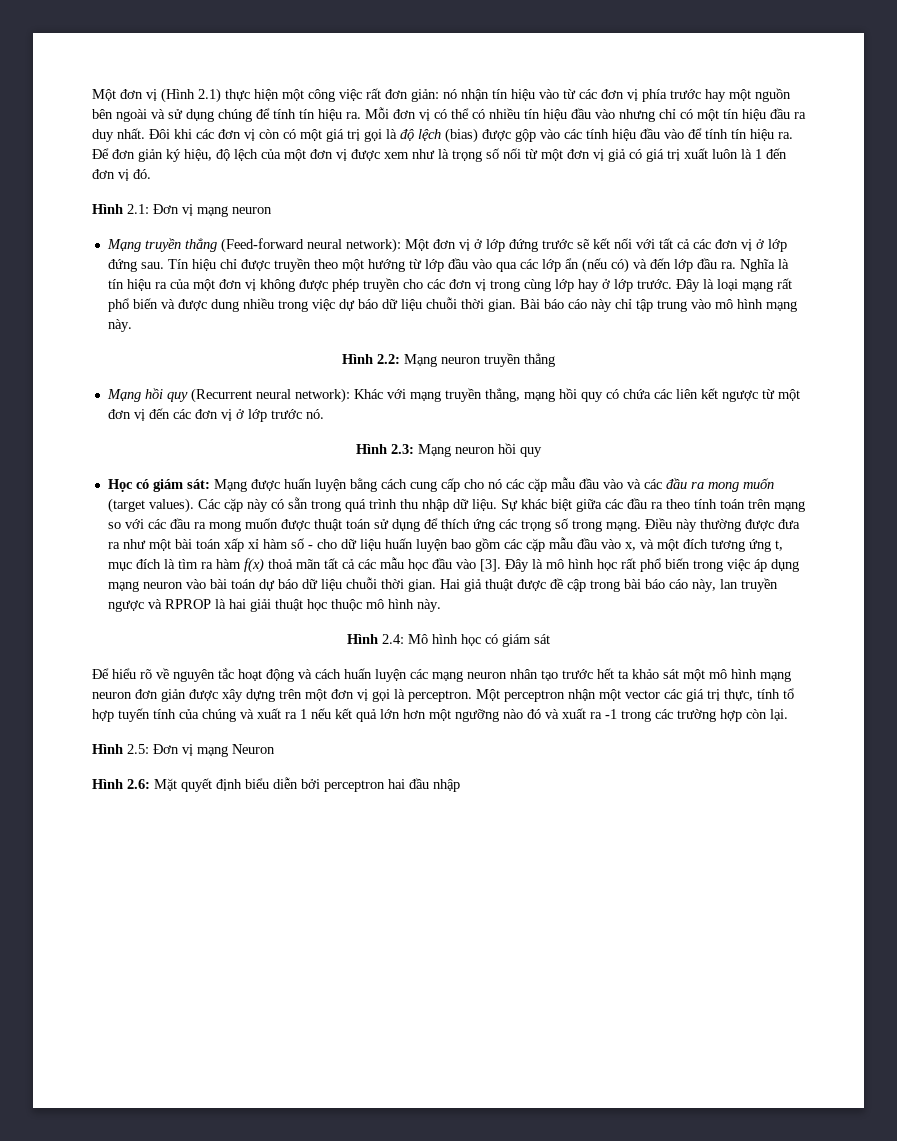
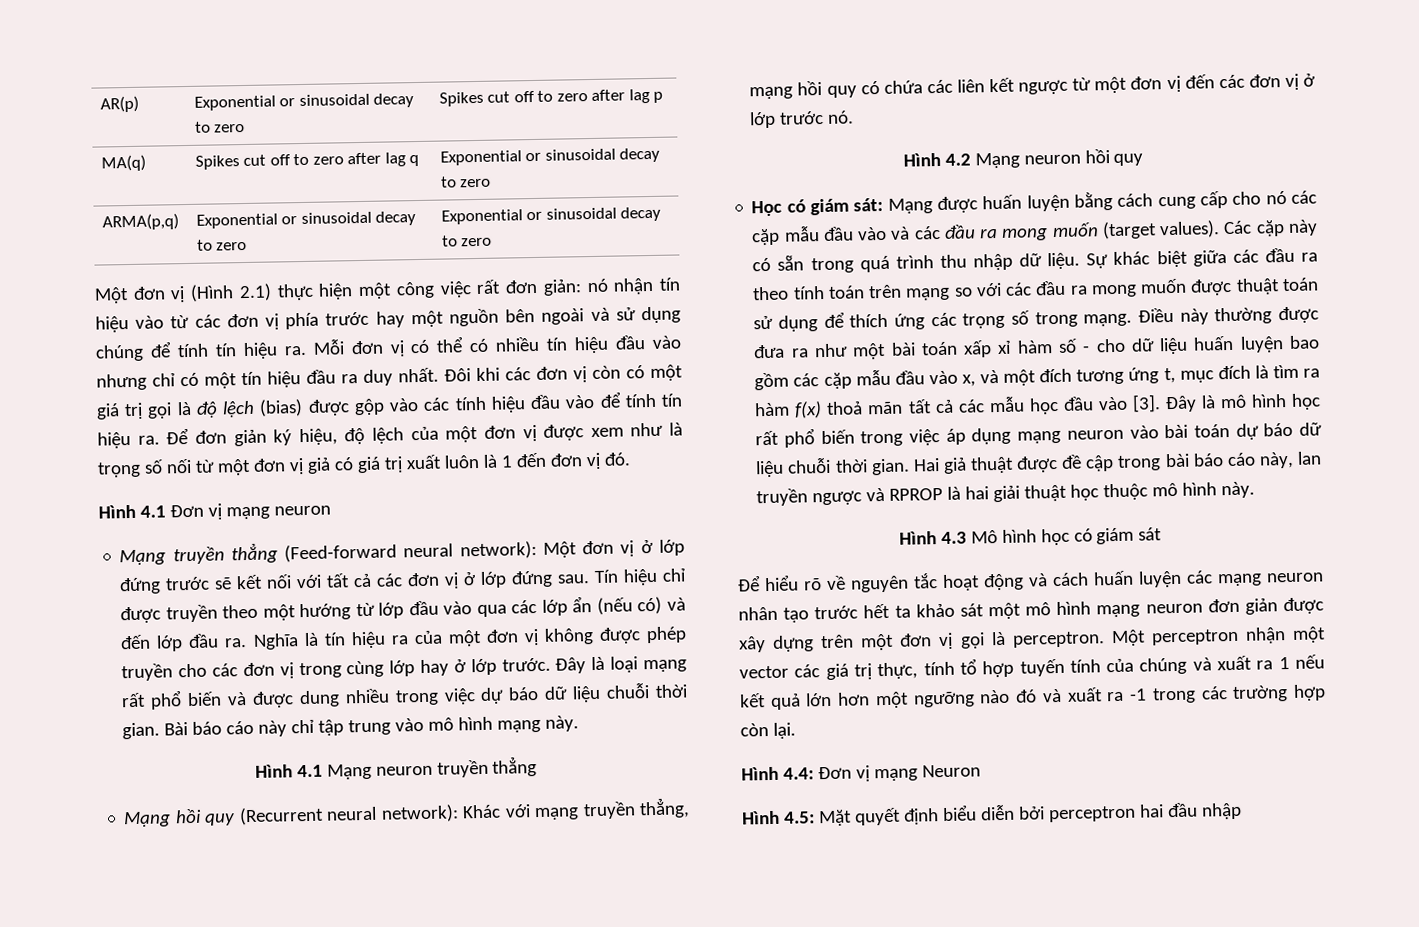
(92, 95) none -> [99,95,139,113] [193,93,415,111] [194,121,246,133] [438,88,663,107] [100,154,146,172] [194,152,419,170] [439,147,661,166] [440,176,492,188] [101,213,179,231] [195,211,417,229] [196,239,248,251] [440,206,662,225] [441,235,493,247] AR(p) | Exponential or sinusoidal decay to zero | Spikes cut off to zero after lag p // MA(q) | Spikes cut off to zero after lag q | Exponential or sinusoidal decay to zero // ARMA(p,q) | Exponential or sinusoidal decay to zero | Exponential or sinusoidal decay to zero //
[127,204,149,214] 2.1: -> [139,505,166,518] 4.1
[377,354,400,364] 2.2: -> [296,764,323,778] 4.1
[391,444,414,454] 2.3: -> [944,153,971,166] 4.2
[382,634,404,644] 2.4: -> [940,531,967,545] 4.3
[127,744,149,754] 2.5: -> [782,767,814,780] 4.4:
[127,779,150,789] 2.6: -> [783,811,815,824] 4.5:

